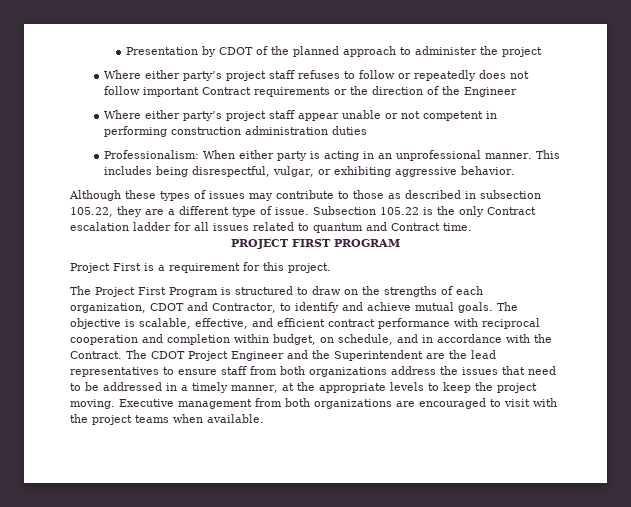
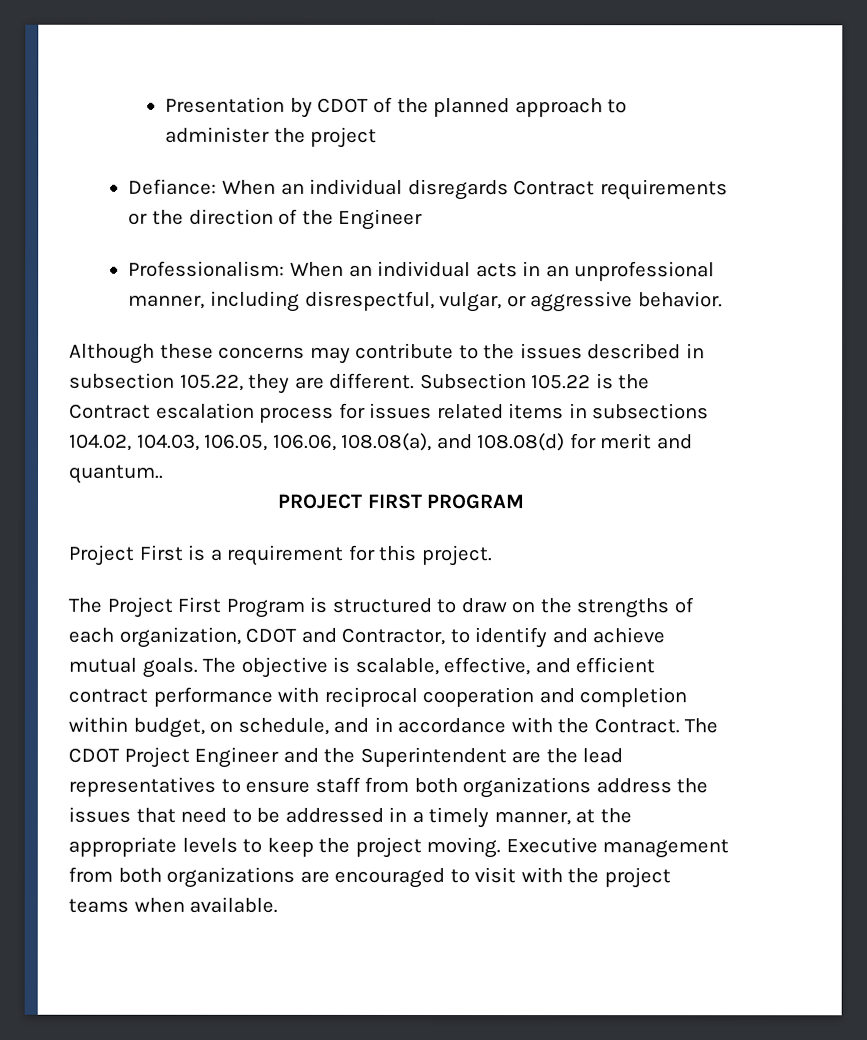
[103,70,529,81] [103,86,199,97] Where either party’s project staff refuses to follow or repeatedly does not follow important -> [128,178,509,201] Defiance: When an individual disregards
[103,110,497,121] [103,126,367,137] [103,150,560,161] [103,166,188,177] Where either party’s project staff appear unable or not competent in performing construction administration duties // Professionalism: When either party is acting in an unprofessional manner. This includes being -> [128,260,716,282] [128,290,301,312] Professionalism: When an individual acts in an unprofessional manner, including
[333,166,391,177] exhibiting -> (527, 301) none
[160,190,245,201] types of issues -> [218,346,306,359] concerns
[353,190,401,199] those as -> [483,343,583,360] the issues
[168,206,309,217] a different type of issue. -> [329,372,416,389] different.
[459,206,484,217] only -> (651, 382) none
[133,222,472,233] ladder for all issues related to quantum and Contract time. -> [259,402,710,423] [69,432,693,452] [69,464,164,484] process for issues related items in subsections 104.02, 104.03, 106.05, 106.06, 108.08(a), and 108.08(d) for merit and quantum..

